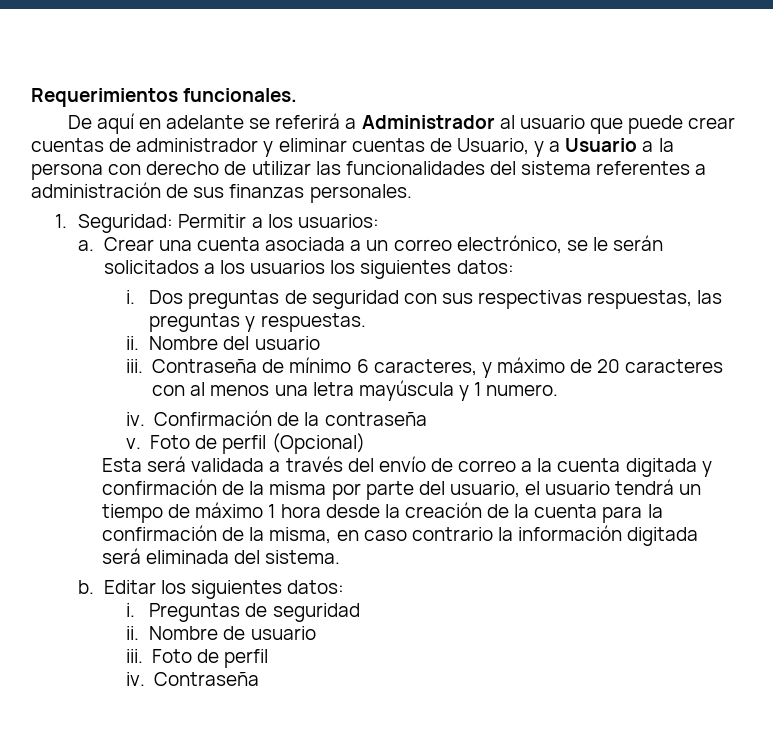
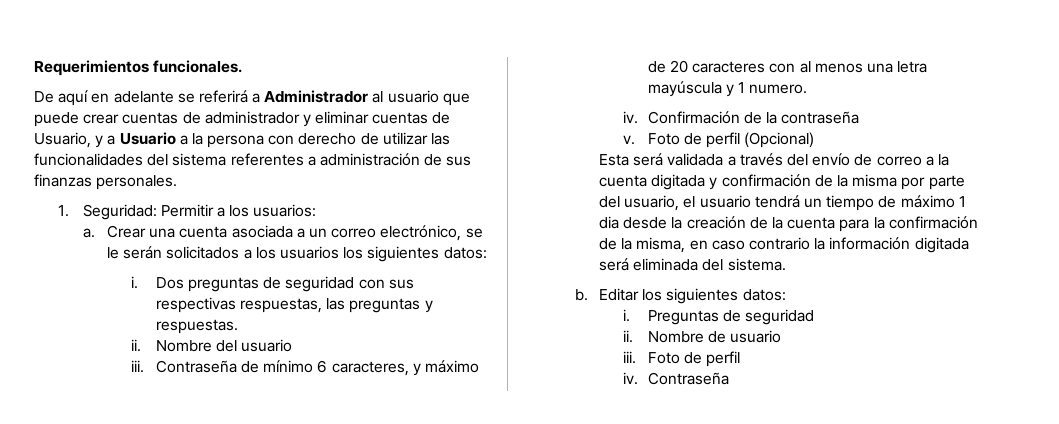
[280,504,321,518] hora -> [599,216,620,229] dia

